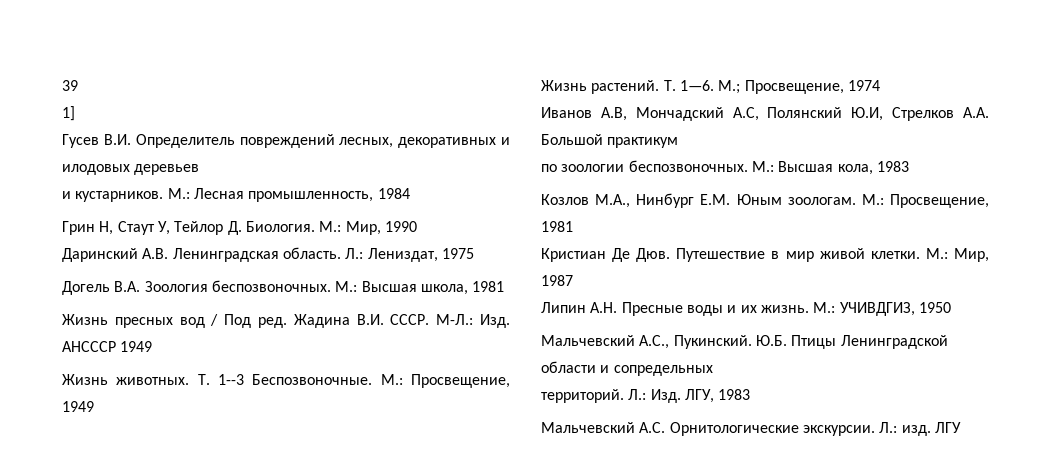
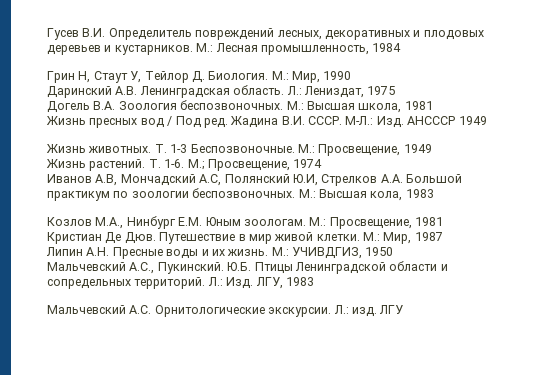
[62,80,78,91] [62,106,75,121] 39 // 1] // -> (47, 34) none
[62,164,130,175] илодовых -> [423,30,484,40] плодовых
(200, 169) // -> (101, 50) none
[218,374,245,385] 1--3 -> [170,144,188,153] 1-3
[679,80,714,91] 1—6. -> [164,159,185,168] 1-6.
(679, 142) // -> (110, 196) none
(713, 370) // -> (131, 284) none

